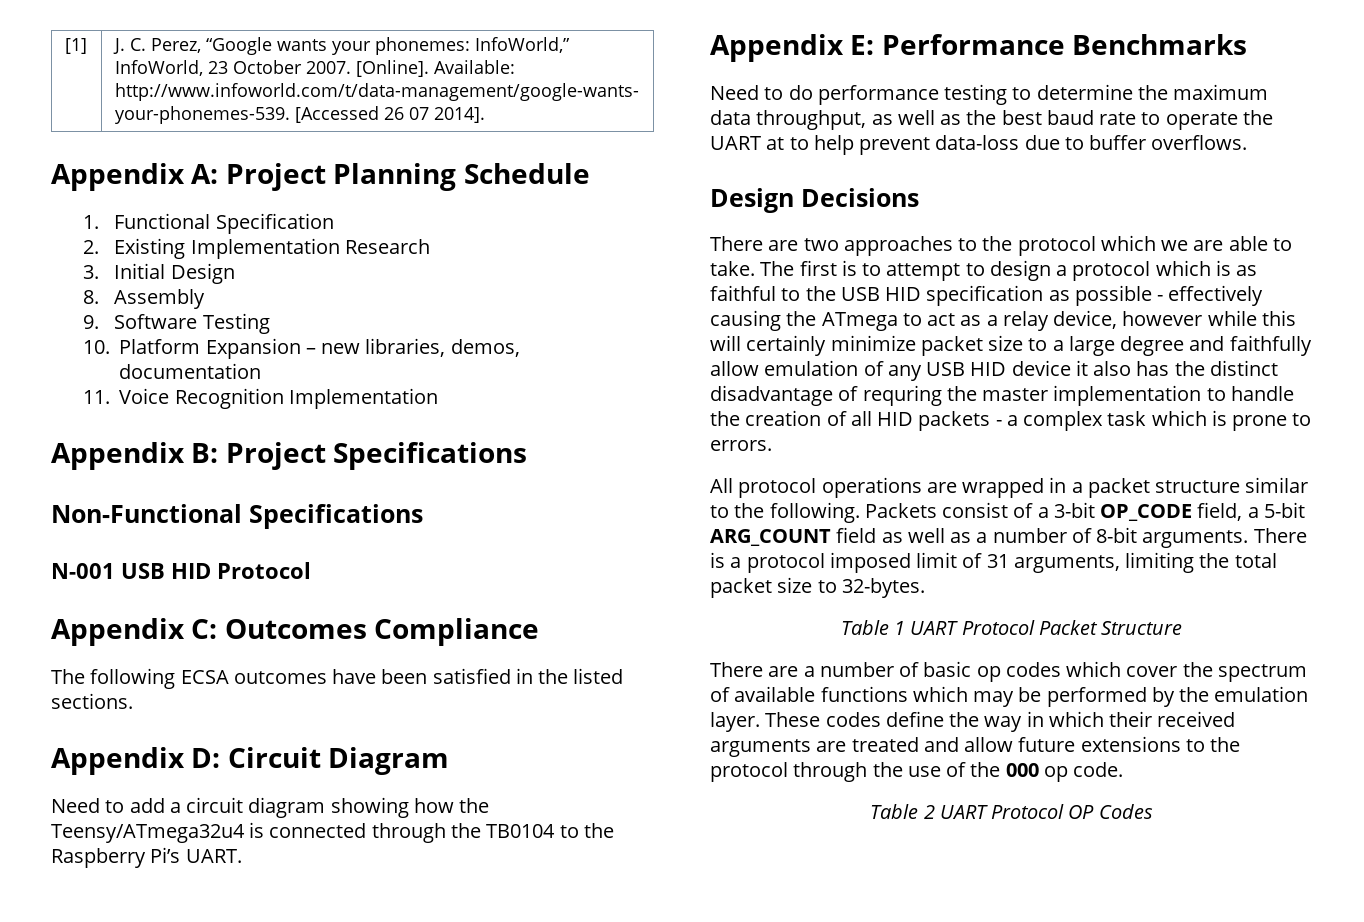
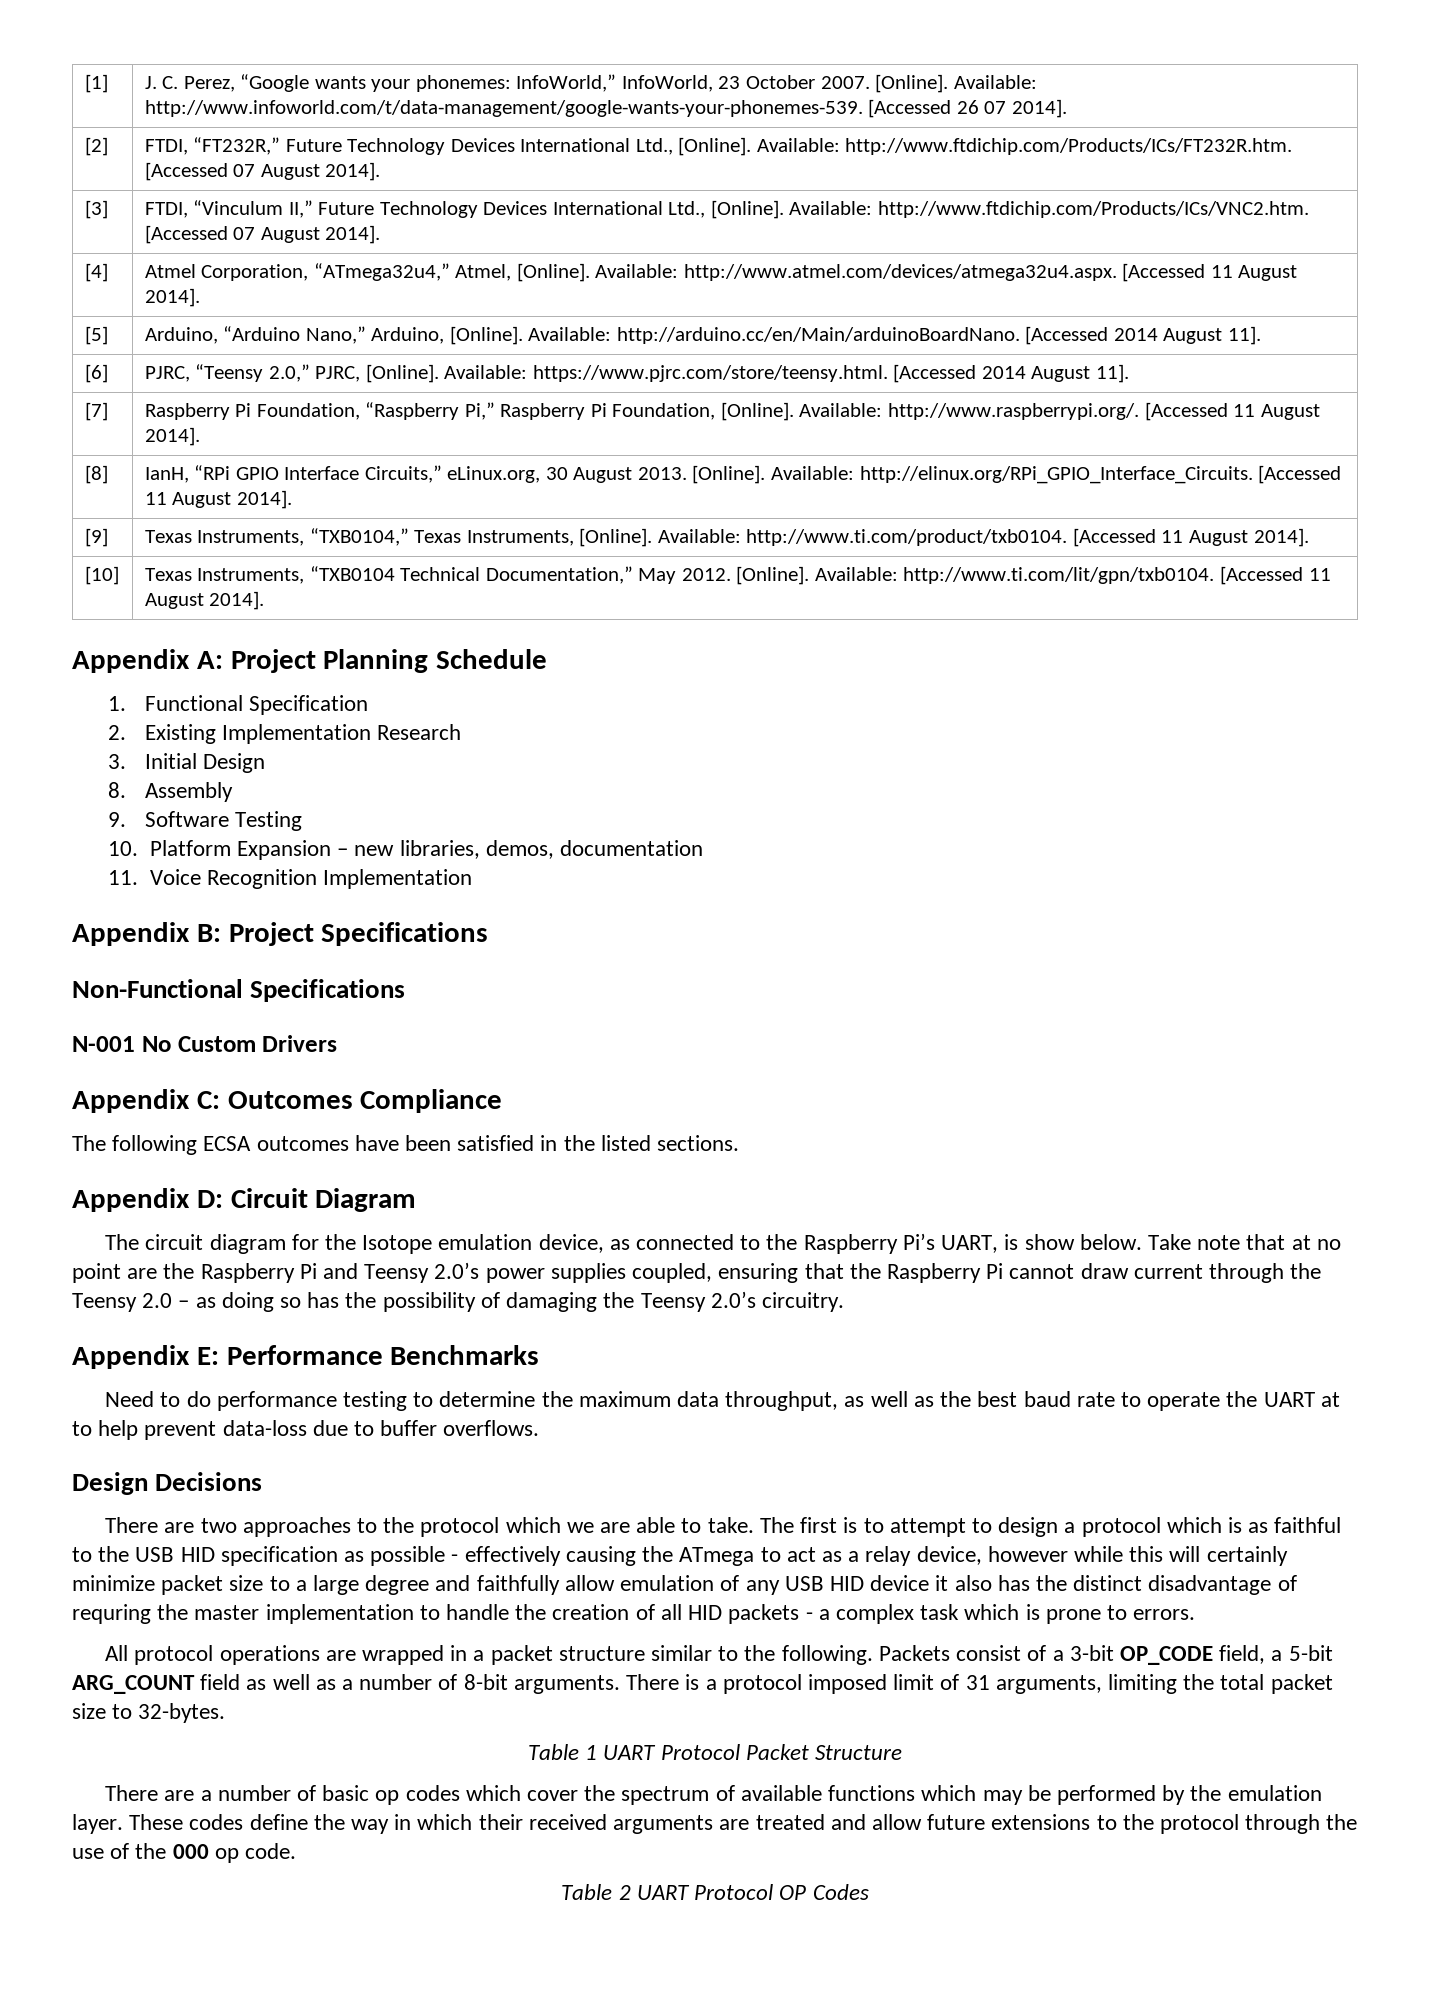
(485, 115) none -> [84,137,108,156] [144,137,1293,156] [144,162,381,181] [84,200,108,219] [144,200,1309,219] [144,225,381,244] [84,263,108,282] [144,263,1298,282] [144,288,200,307] [84,326,108,345] [144,326,1261,345] [84,364,108,383] [144,364,1129,383] [84,402,108,421] [144,402,1320,421] [144,427,200,446] [84,465,108,484] [144,465,1342,484] [144,490,292,509] [84,528,108,547] [144,528,1309,547] [84,566,119,585] [144,566,1331,585] [144,591,265,610] // [2] | FTDI, “FT232R,” Future Technology Devices International Ltd., [Online]. Available: http://www.ftdichip.com/Products/ICs/FT232R.htm. [Accessed 07 August 2014]. // [3] | FTDI, “Vinculum II,” Future Technology Devices International Ltd., [Online]. Available: http://www.ftdichip.com/Products/ICs/VNC2.htm. [Accessed 07 August 2014]. // [4] | Atmel Corporation, “ATmega32u4,” Atmel, [Online]. Available: http://www.atmel.com/devices/atmega32u4.aspx. [Accessed 11 August 2014]. // [5] | Arduino, “Arduino Nano,” Arduino, [Online]. Available: http://arduino.cc/en/Main/arduinoBoardNano. [Accessed 2014 August 11]. // [6] | PJRC, “Teensy 2.0,” PJRC, [Online]. Available: https://www.pjrc.com/store/teensy.html. [Accessed 2014 August 11]. // [7] | Raspberry Pi Foundation, “Raspberry Pi,” Raspberry Pi Foundation, [Online]. Available: http://www.raspberrypi.org/. [Accessed 11 August 2014]. // [8] | IanH, “RPi GPIO Interface Circuits,” eLinux.org, 30 August 2013. [Online]. Available: http://elinux.org/RPi_GPIO_Interface_Circuits. [Accessed 11 August 2014]. // [9] | Texas Instruments, “TXB0104,” Texas Instruments, [Online]. Available: http://www.ti.com/product/txb0104. [Accessed 11 August 2014]. // [10] | Texas Instruments, “TXB0104 Technical Documentation,” May 2012. [Online]. Available: http://www.ti.com/lit/gpn/txb0104. [Accessed 11 August 2014].
[121,562,311,579] USB HID Protocol -> [141,1035,338,1052] No Custom Drivers
[51,797,490,818] [51,822,614,843] [51,847,242,868] Need to add a circuit diagram showing how the Teensy/ATmega32u4 is connected through the TB0104 to the Raspberry Pi’s UART. -> [105,1233,1341,1254] [72,1262,1322,1283] [72,1291,844,1312] The circuit diagram for the Isotope emulation device, as connected to the Raspberry Pi’s UART, is show below. Take note that at no point are the Raspberry Pi and Teensy 2.0’s power supplies coupled, ensuring that the Raspberry Pi cannot draw current through the Teensy 2.0 – as doing so has the possibility of damaging the Teensy 2.0’s circuitry.

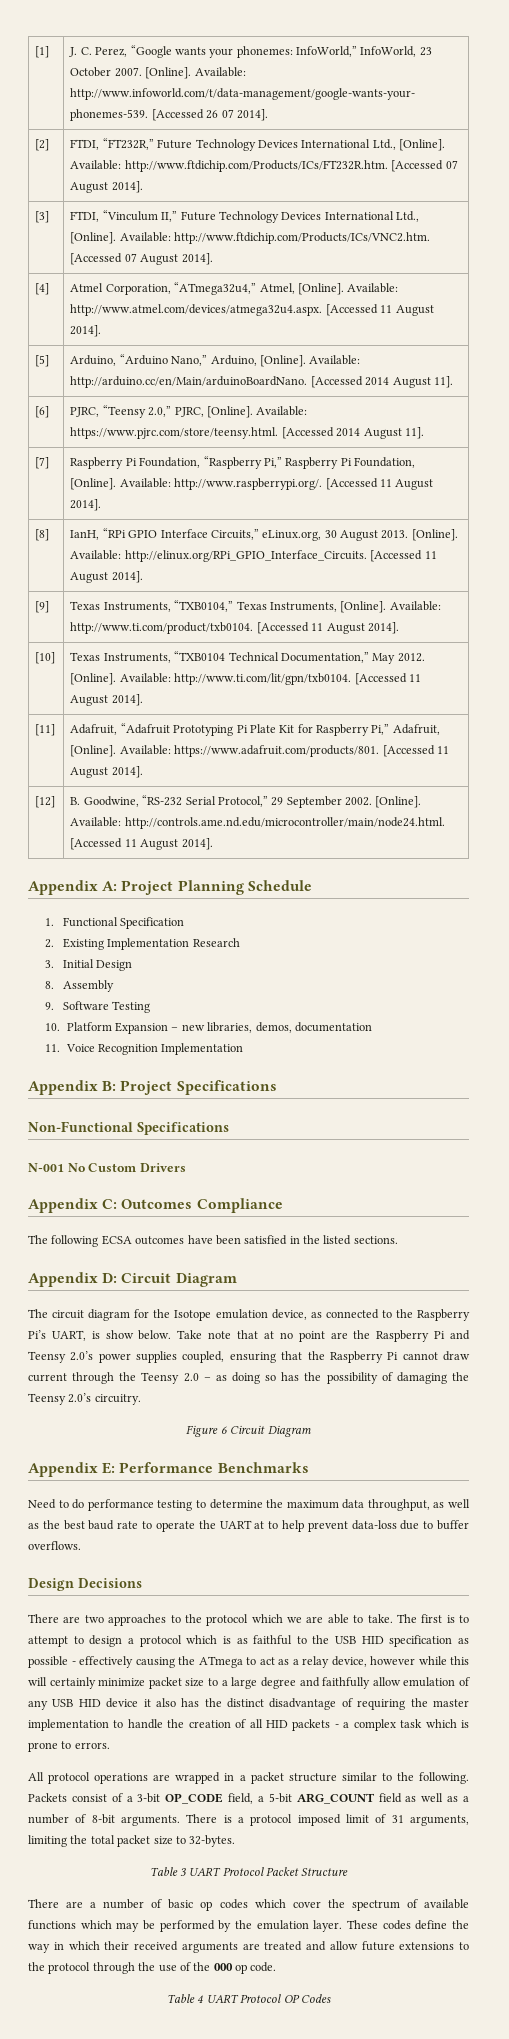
(265, 600) none -> [35,724,56,736] [70,723,440,736] [70,745,449,757] [70,766,143,778] [35,796,56,808] [70,795,422,808] [70,817,445,829] [70,838,213,850] // [11] | Adafruit, “Adafruit Prototyping Pi Plate Kit for Raspberry Pi,” Adafruit, [Online]. Available: https://www.adafruit.com/products/801. [Accessed 11 August 2014]. // [12] | B. Goodwine, “RS-232 Serial Protocol,” 29 September 2002. [Online]. Available: http://controls.ame.nd.edu/microcontroller/main/node24.html. [Accessed 11 August 2014].
(844, 1302) none -> [186,1425,311,1437] // Figure 6 Circuit Diagram
[72,1604,151,1624] requring -> [357,1699,406,1710] requiring
[585,1745,598,1760] 1 -> [179,1868,186,1876] 3
[618,1885,631,1900] 2 -> [197,1995,204,2003] 4

